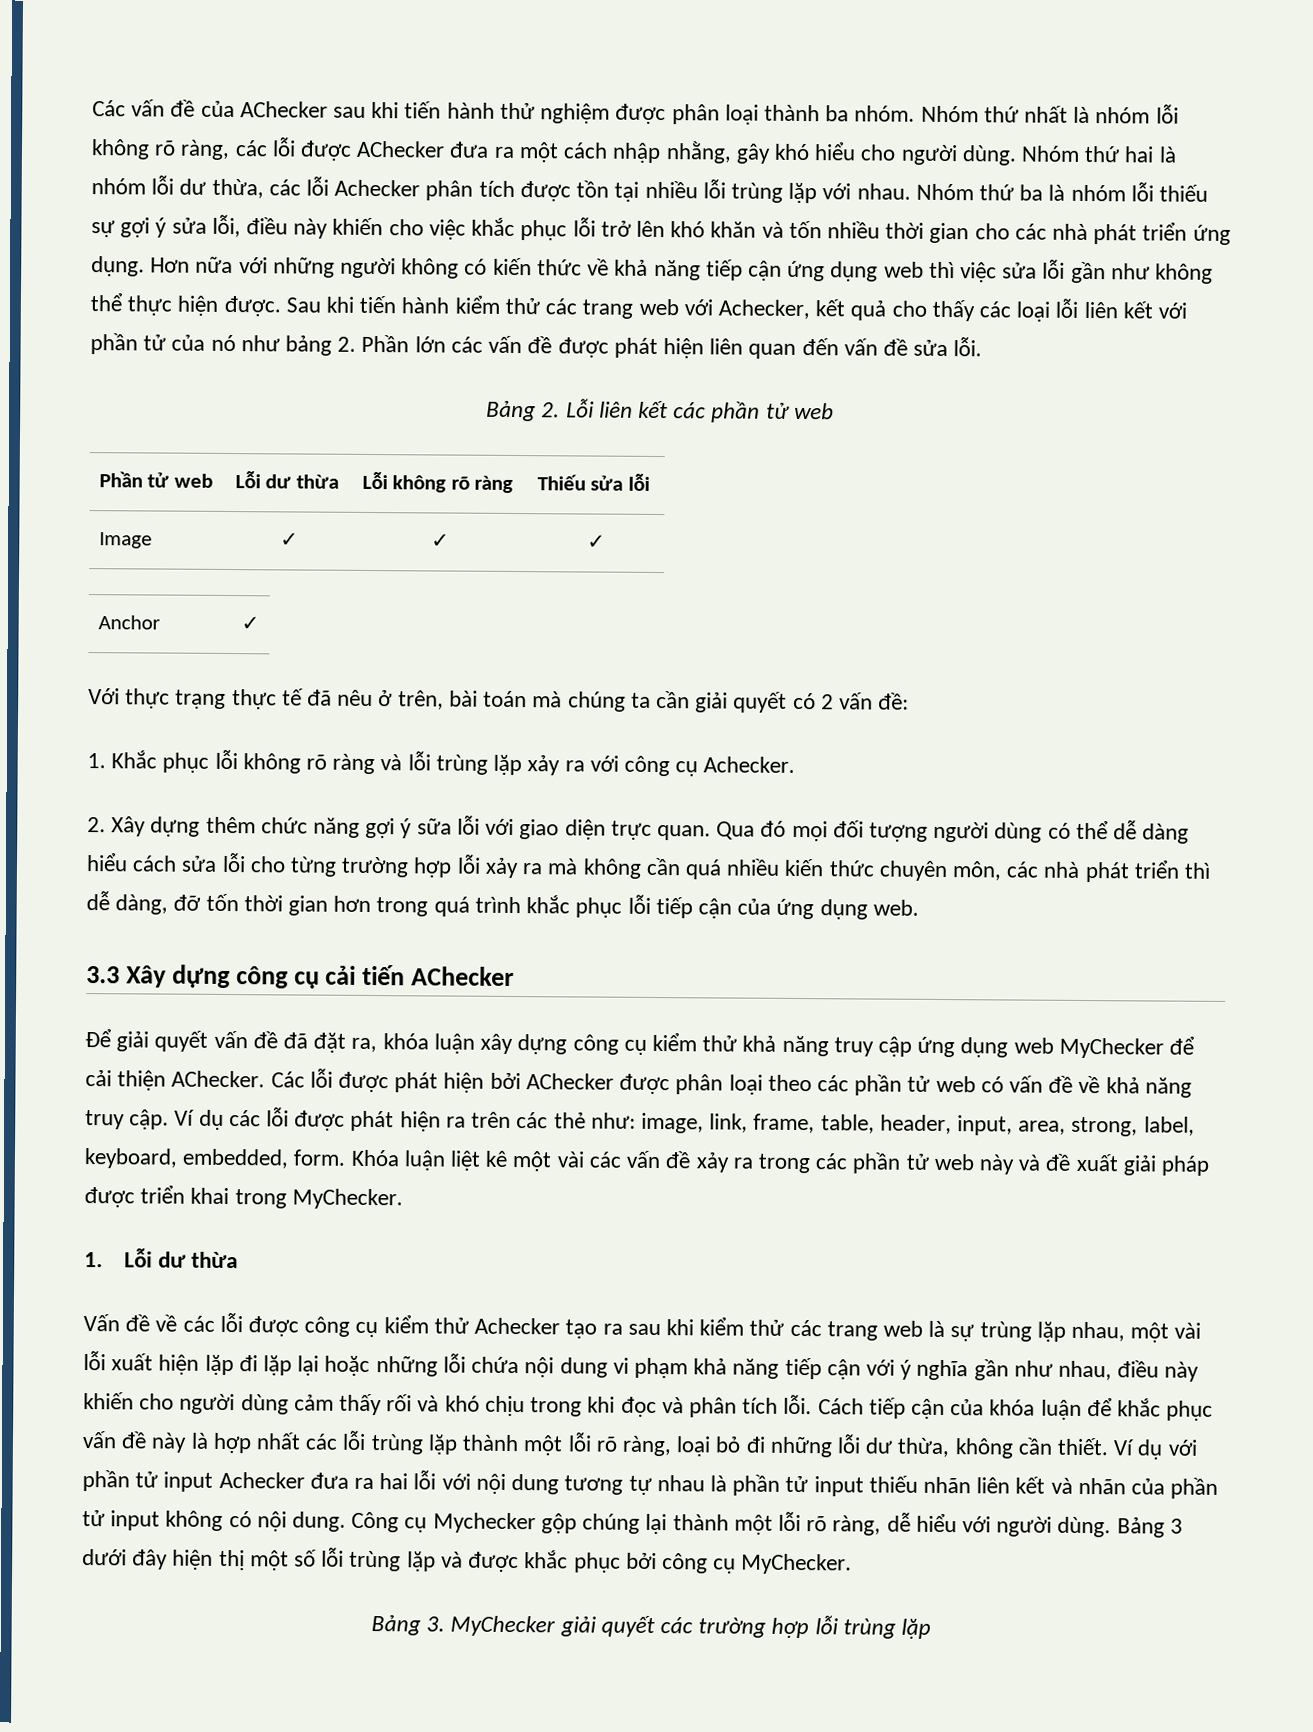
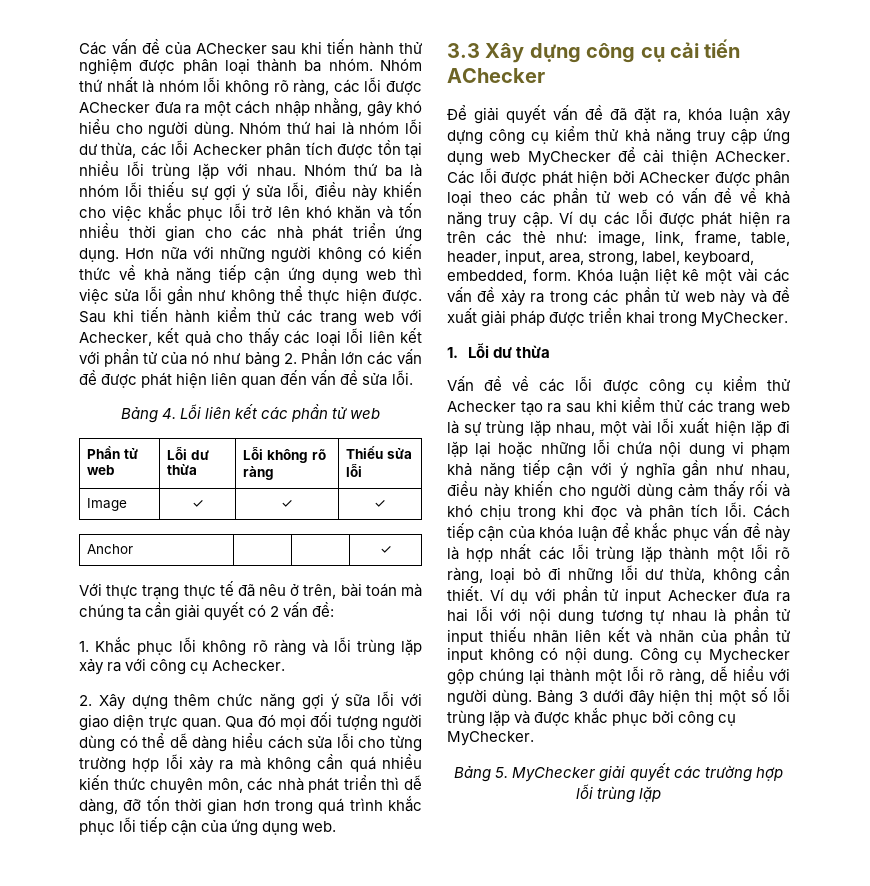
[541,402,561,418] 2. -> [161,408,176,419] 4.
[426,1616,446,1632] 3. -> [495,767,509,778] 5.

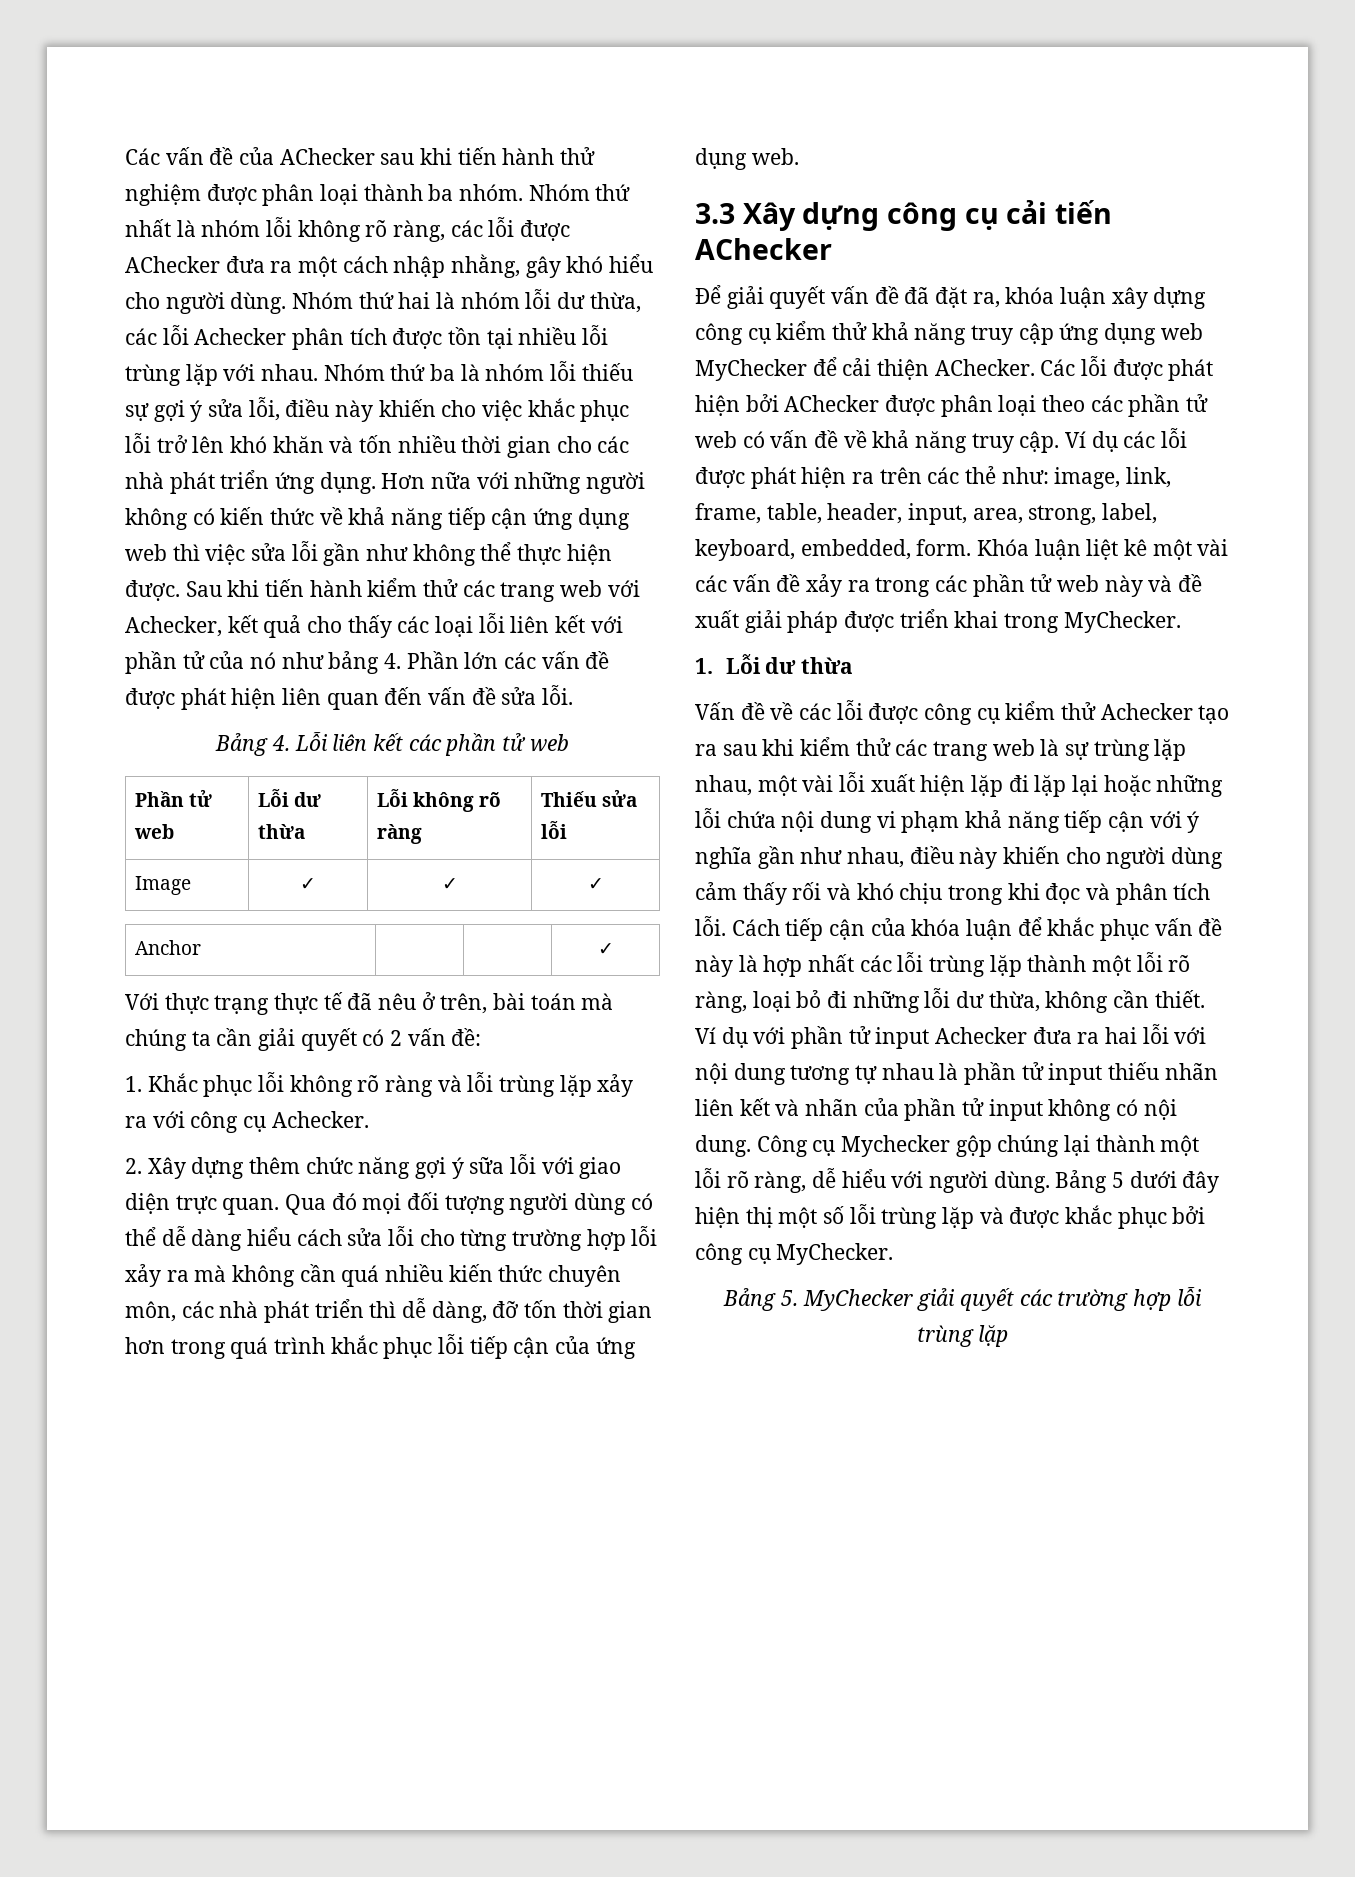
[283,353,297,364] 2. -> [384,653,402,669] 4.
[578,691,588,702] 3 -> [1112,1172,1125,1188] 5

